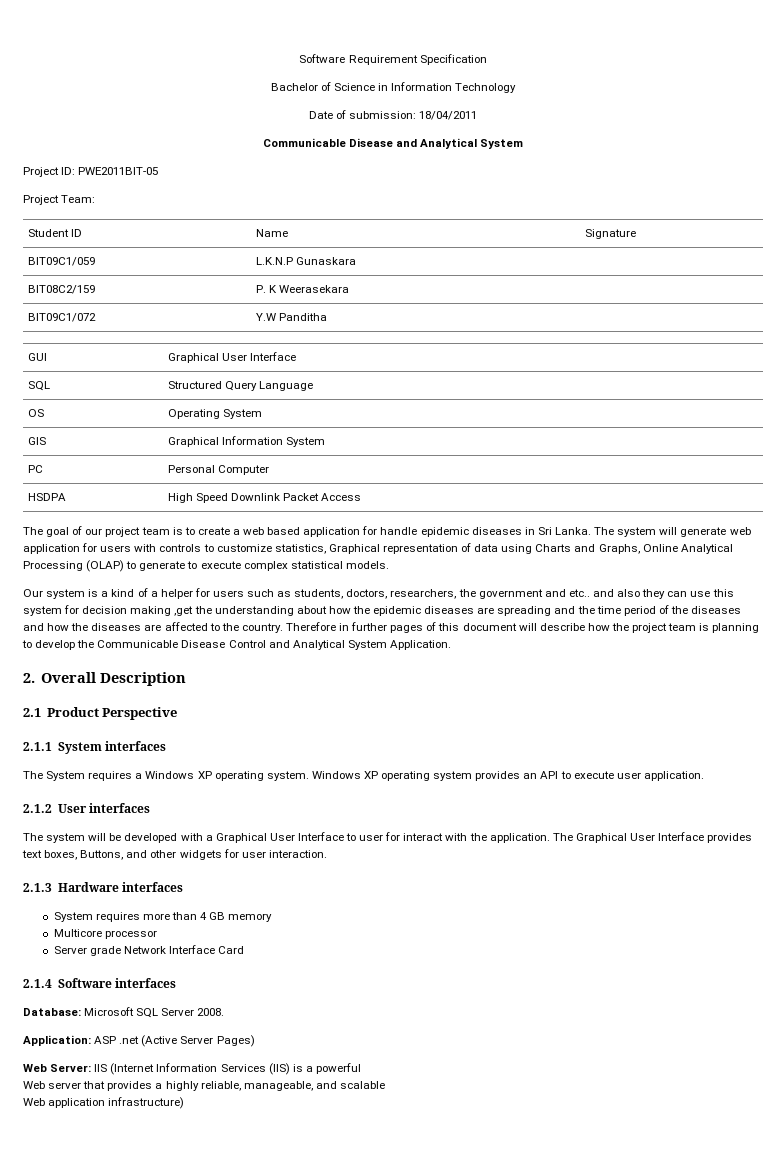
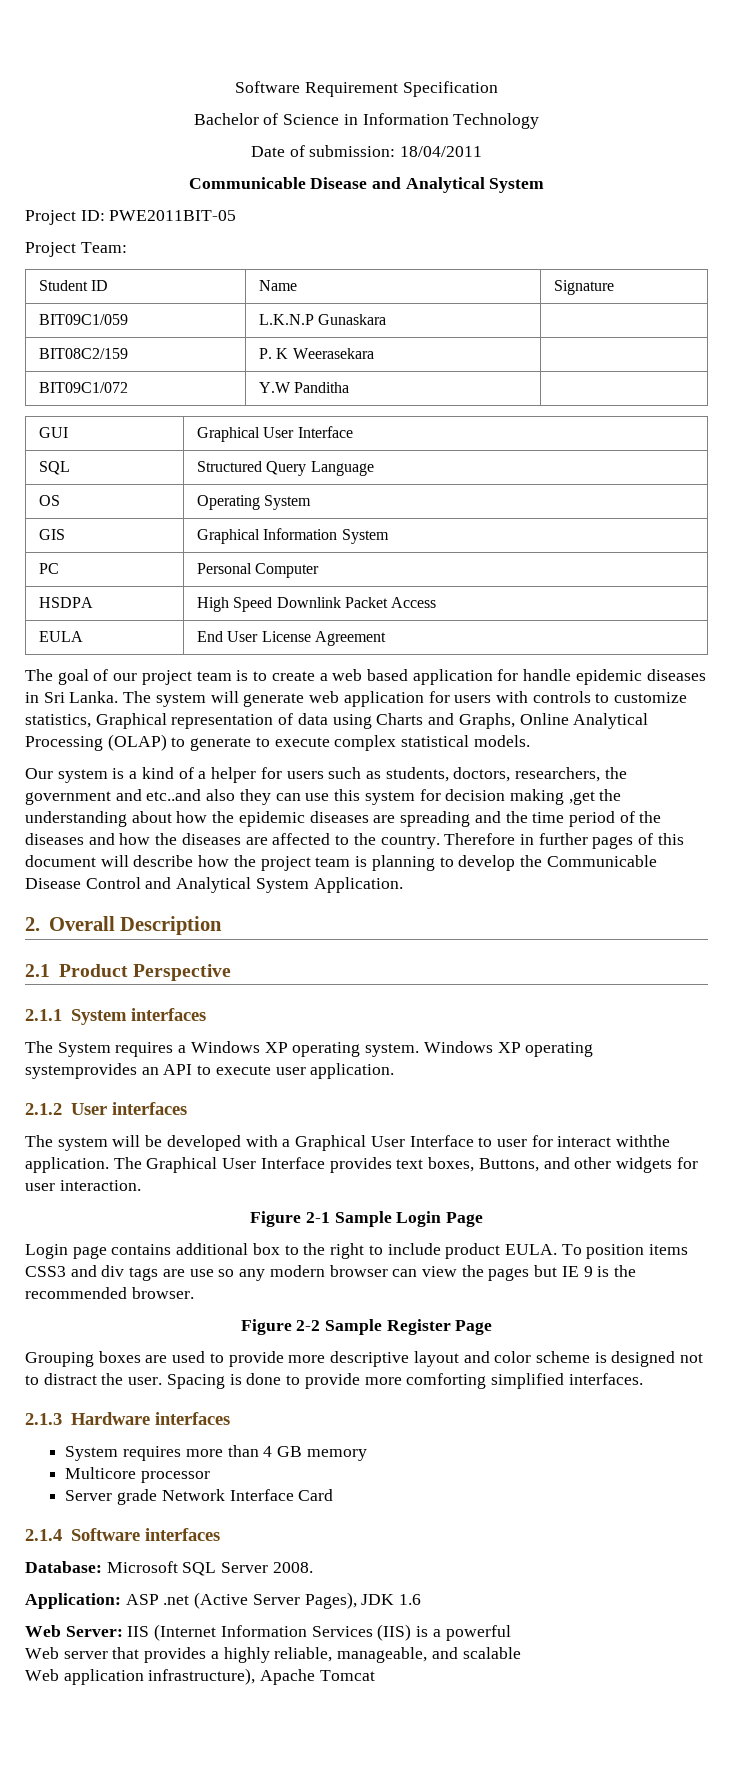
(362, 497) none -> [38,631,83,642] [196,631,386,646] // EULA | End User License Agreement
[568,589,614,597] etc.. and -> [146,789,202,801] etc..and
[433,771,521,781] system provides -> [25,1063,137,1079] systemprovides
[445,833,487,841] with the -> [616,1135,671,1147] withthe
(327, 854) none -> [250,1211,483,1227] [25,1243,689,1259] [25,1265,637,1281] [25,1287,194,1299] [240,1319,493,1335] [25,1351,704,1367] [25,1373,643,1389] // Figure 2-1 Sample Login Page // Login page contains additional box to the right to include product EULA. To position items CSS3 and div tags are use so any modern browser can view the pages but IE 9 is the recommended browser. // Figure 2-2 Sample Register Page // Grouping boxes are used to provide more descriptive layout and color scheme is designed not to distract the user. Spacing is done to provide more comforting simplified interfaces.
[216,1035,255,1047] Pages) -> [304,1592,422,1609] Pages), JDK 1.6
[108,1097,185,1109] infrastructure) -> [148,1668,375,1685] infrastructure), Apache Tomcat

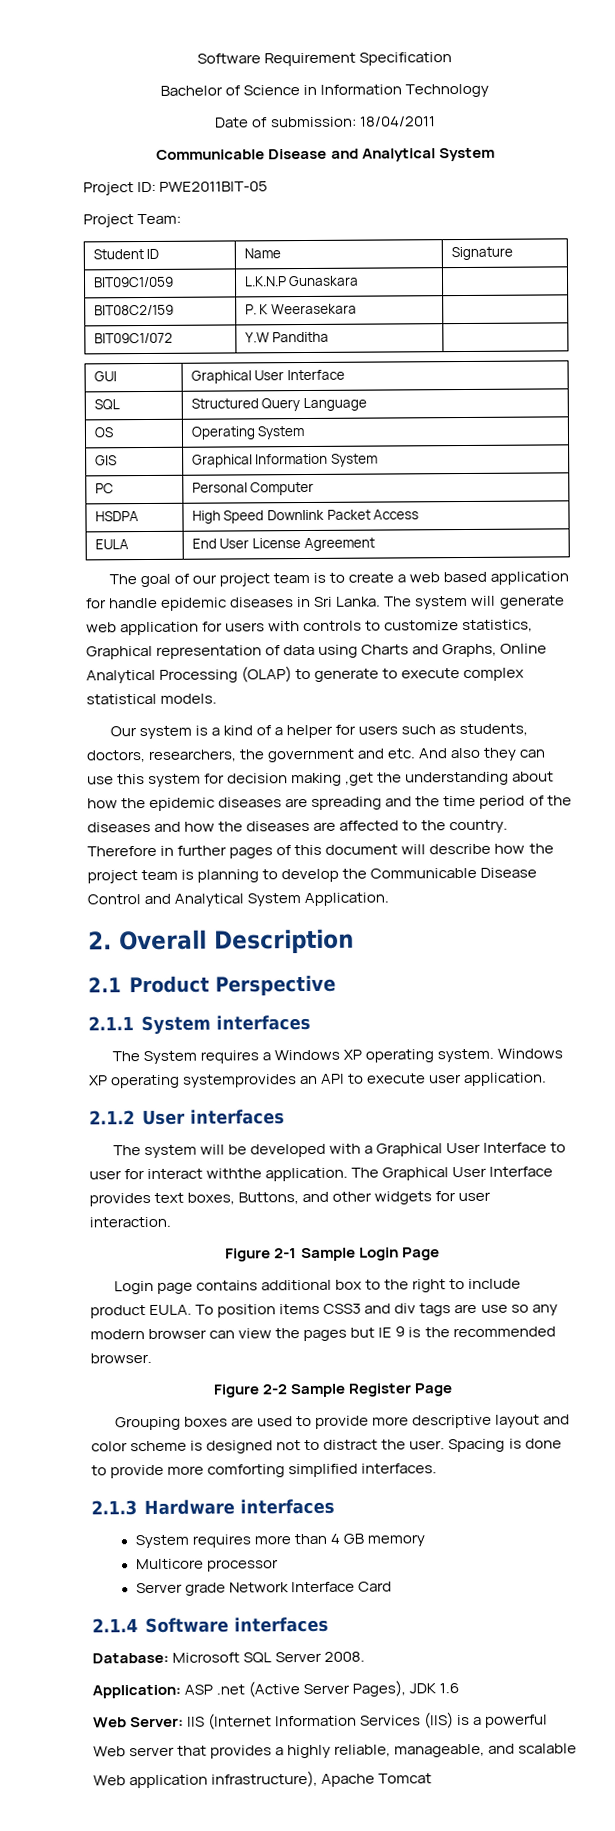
[146,789,202,801] etc..and -> [387,748,449,759] etc. And

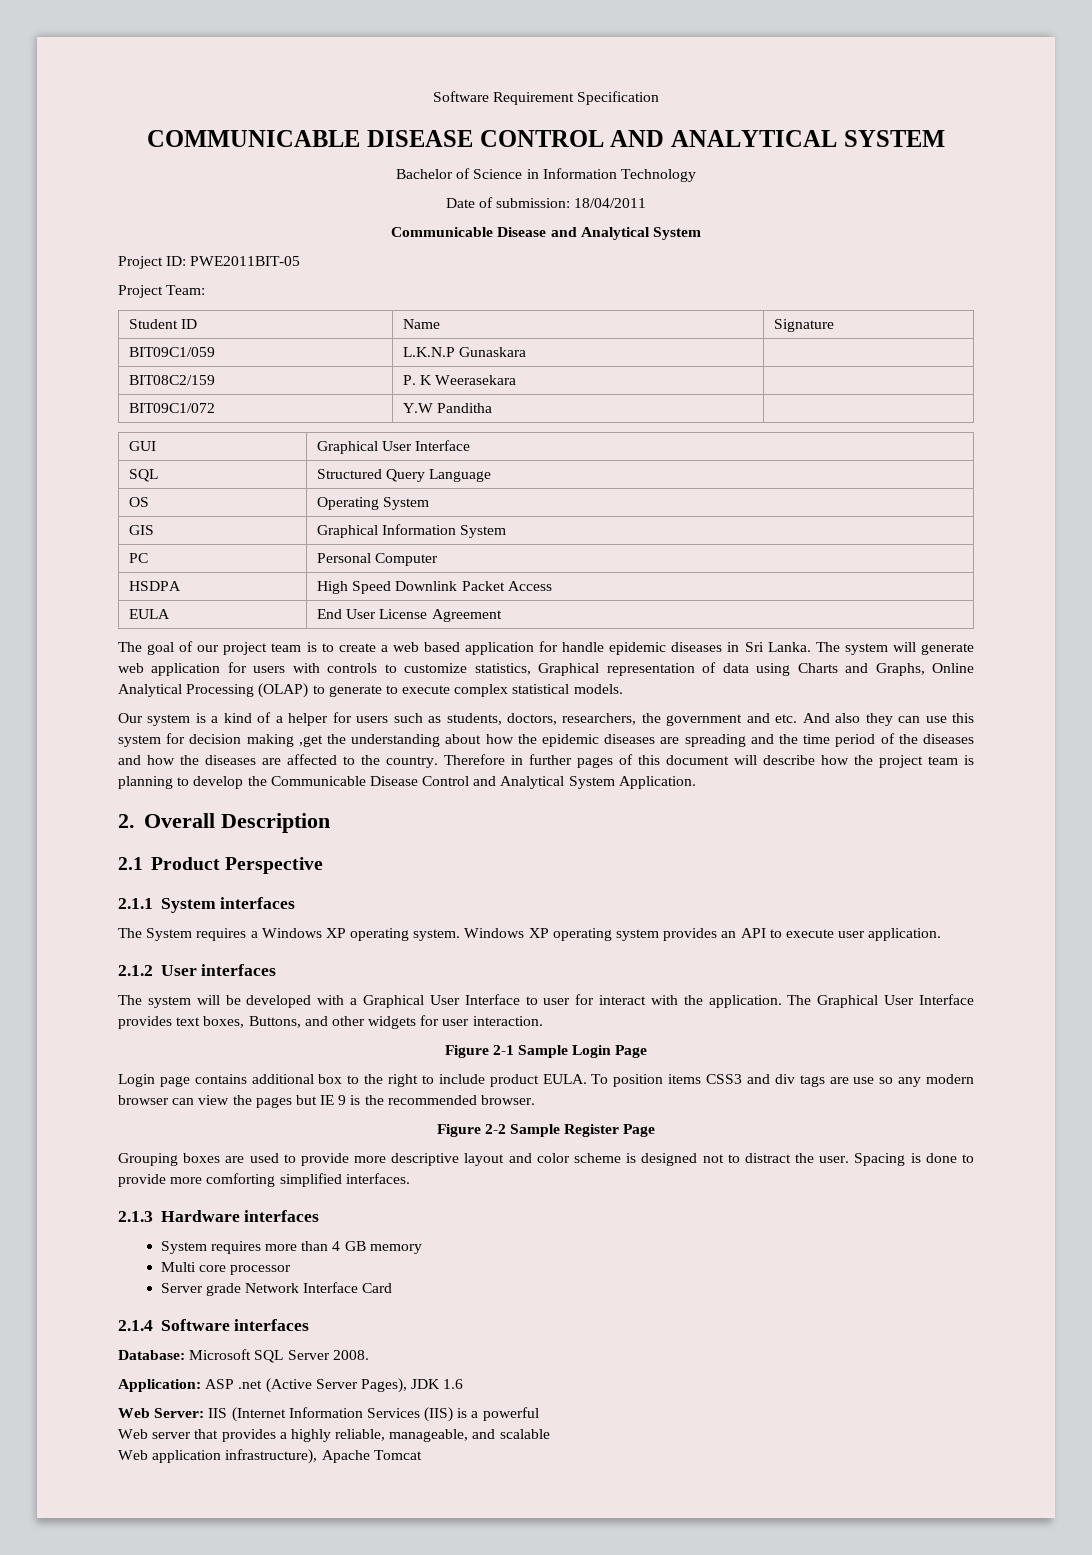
(453, 59) none -> [147,130,945,147] // COMMUNICABLE DISEASE CONTROL AND ANALYTICAL SYSTEM
[182,1074,298,1088] systemprovides -> [616,928,718,941] system provides
[206,1168,263,1179] withthe -> [650,995,703,1005] with the
[135,1558,204,1570] Multicore -> [160,1262,226,1272] Multi core

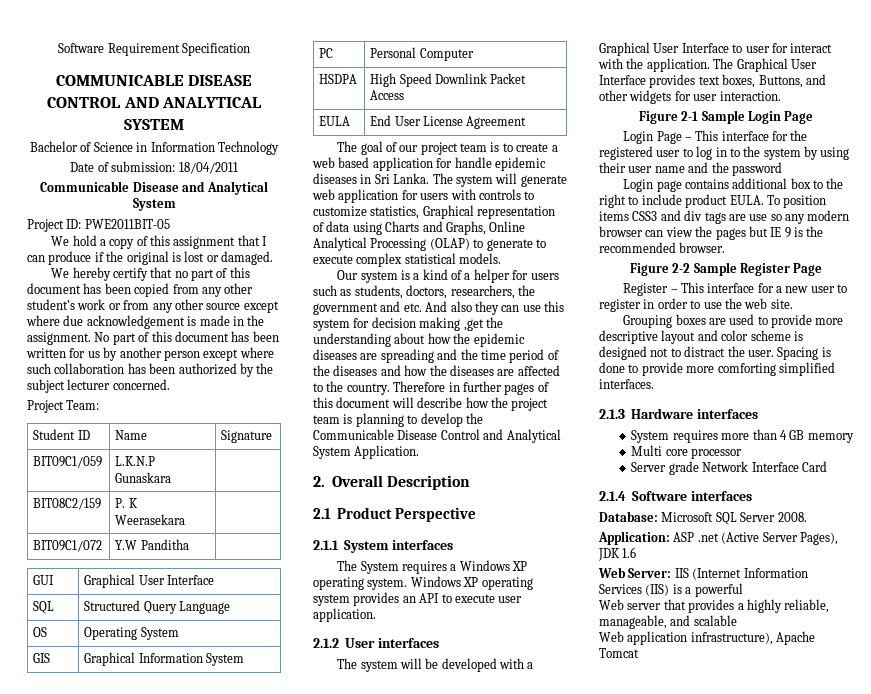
(301, 261) none -> [51,235,268,249] [27,251,273,265] [51,267,250,281] [27,283,254,297] [27,299,279,313] [26,315,265,329] [27,331,279,345] [26,347,274,361] [27,363,274,377] [27,379,170,393] // We hold a copy of this assignment that I can produce if the original is lost or damaged. // We hereby certify that no part of this document has been copied from any other student’s work or from any other source except where due acknowledgement is made in the assignment. No part of this document has been written for us by another person except where such collaboration has been authorized by the subject lecturer concerned.
(648, 1051) none -> [623,130,808,144] [599,146,850,160] [599,162,782,176] // Login Page – This interface for the registered user to log in to the system by using their user name and the password
(656, 1130) none -> [623,282,848,296] [599,298,793,312] // Register – This interface for a new user to register in order to use the web site.

